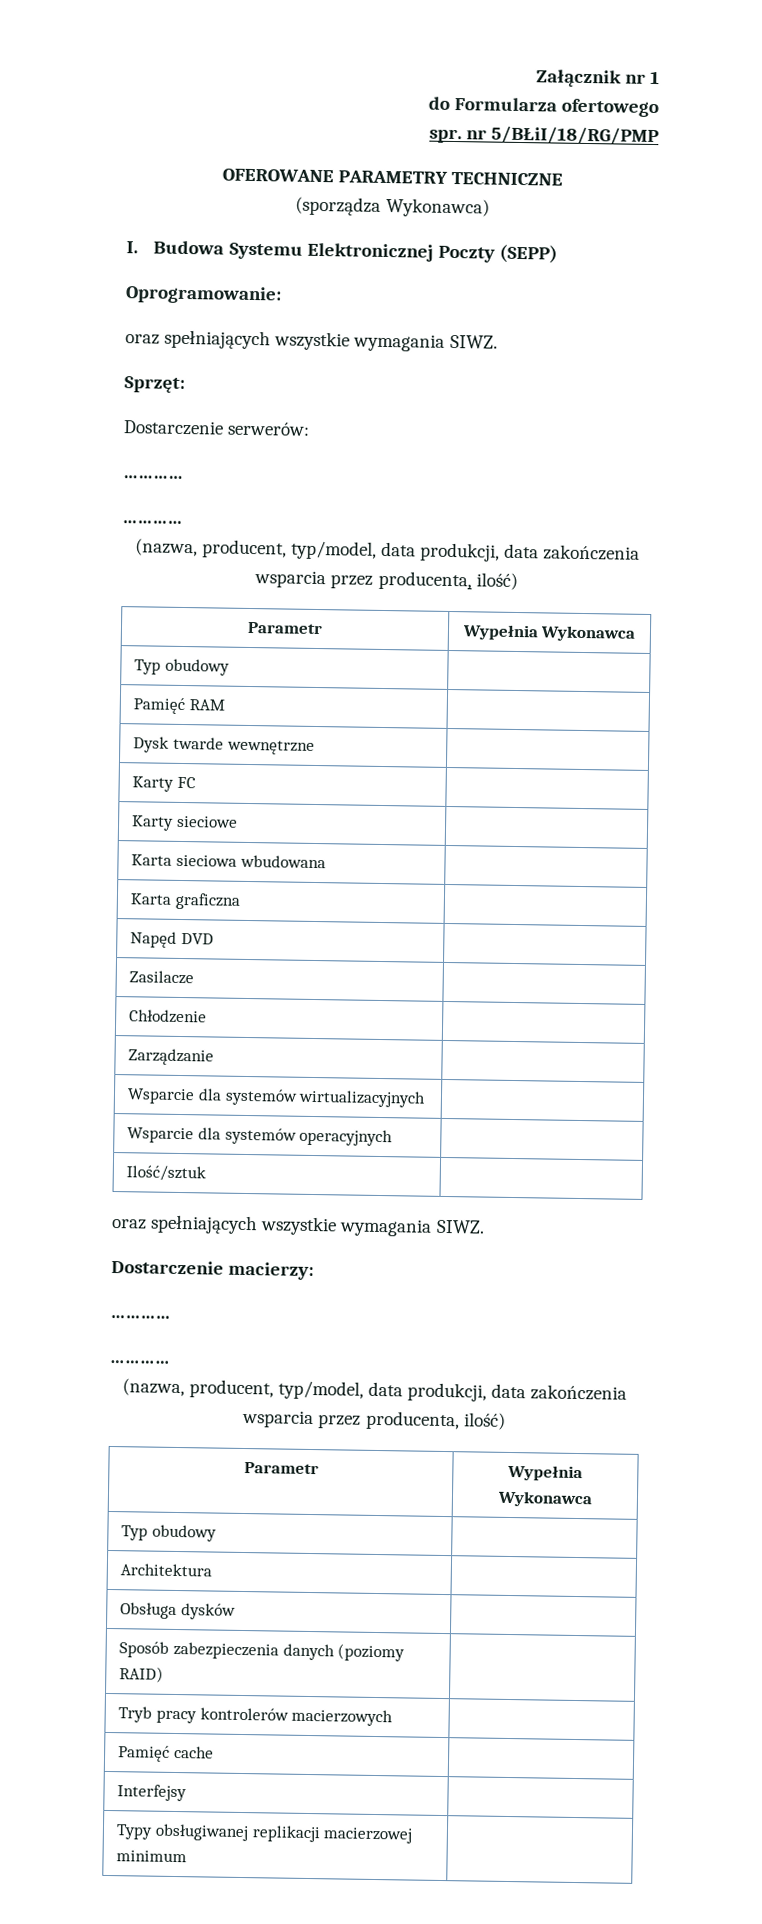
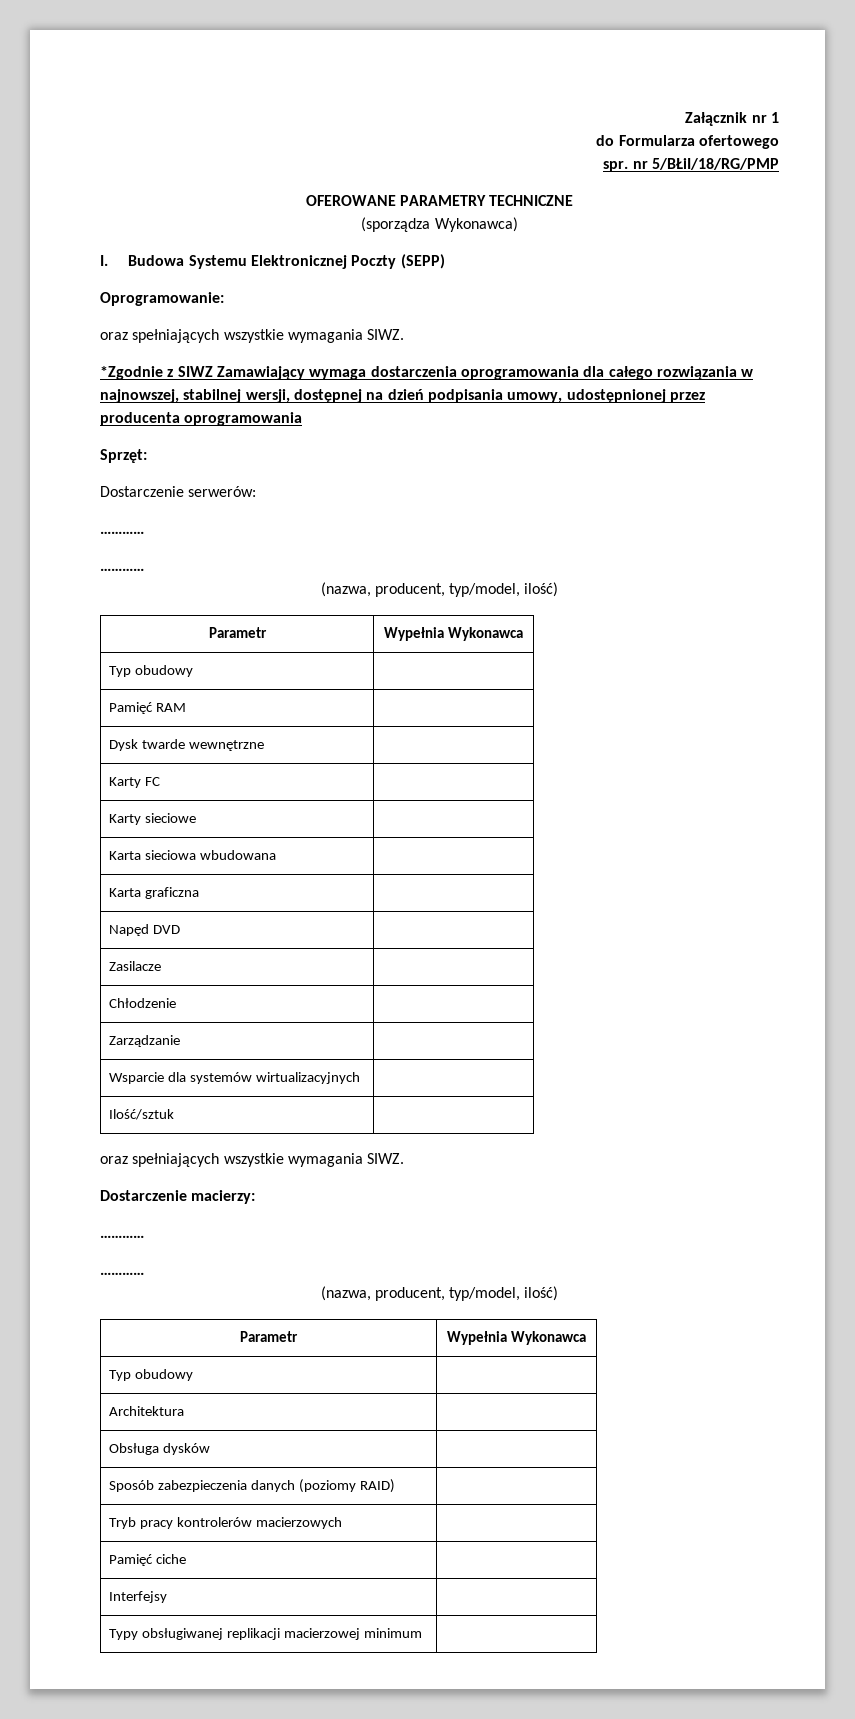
(498, 341) none -> [100,366,754,380] [100,389,705,403] [100,412,303,426] // *Zgodnie z SIWZ Zamawiający wymaga dostarczenia oprogramowania dla całego rozwiązania w najnowszej, stabilnej wersji, dostępnej na dzień podpisania umowy, udostępnionej przez producenta oprogramowania
[381,541,641,562] [254,570,472,591] data produkcji, data zakończenia wsparcia przez producenta, -> (521, 590) none
[127,1127,394,1147] // Wsparcie dla systemów operacyjnych | -> (360, 1078) none
[368,1381,628,1402] [242,1409,460,1431] data produkcji, data zakończenia wsparcia przez producenta, -> (521, 1294) none
[173,1745,214,1759] cache -> [156,1554,187,1564] ciche

